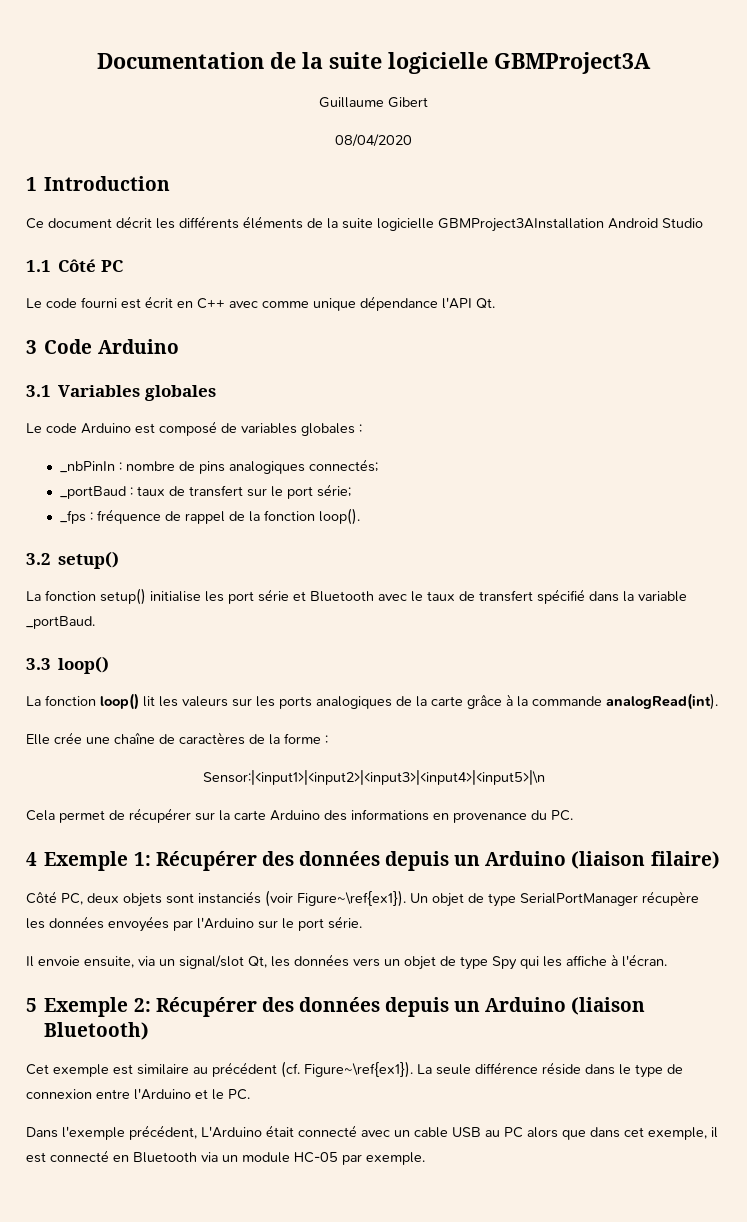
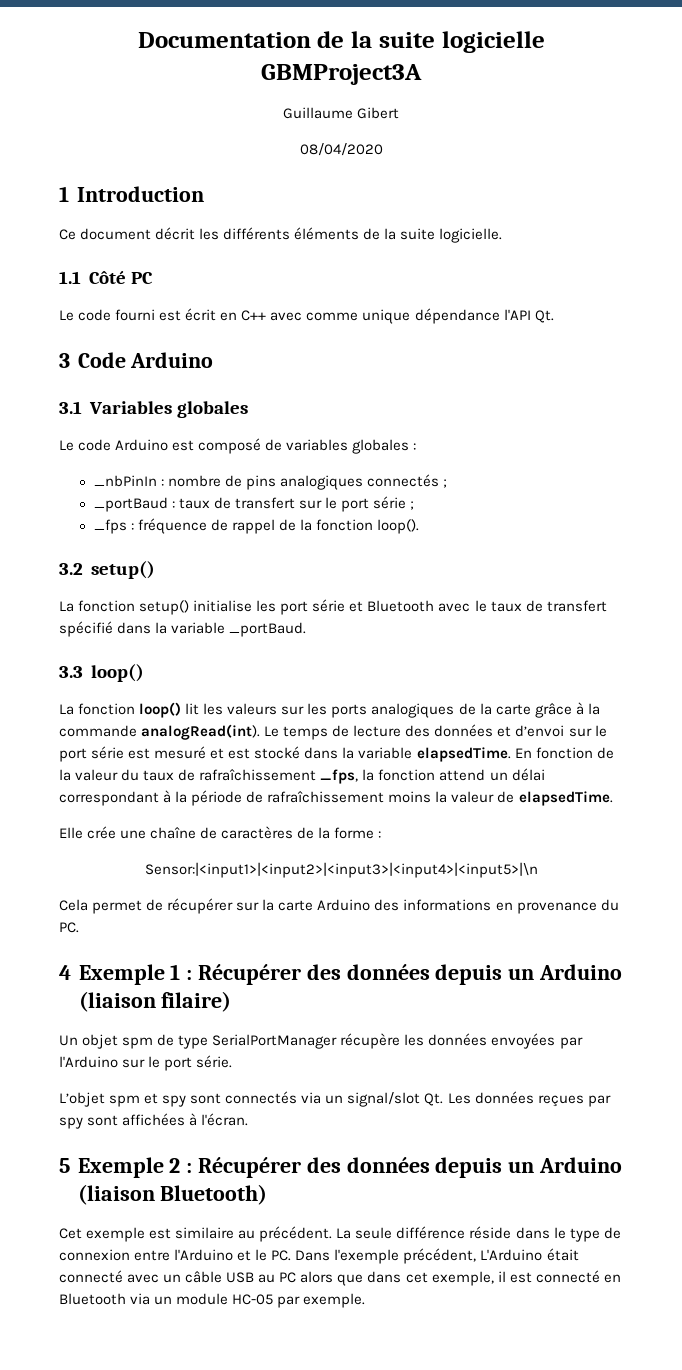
[377,218,703,232] logicielle GBMProject3AInstallation Android Studio -> [439,228,503,243] logicielle.
[309,459,379,472] connectés; -> [366,474,447,488] connectés ;
[317,484,352,497] série; -> [372,496,414,510] série ;
(718, 701) none -> [264,724,607,740] [59,746,614,762] [59,768,545,784] [59,790,613,806] Le temps de lecture des données et d’envoi sur le port série est mesuré et est stocké dans la variable elapsedTime. En fonction de la valeur du taux de rafraîchissement _fps, la fonction attend un délai correspondant à la période de rafraîchissement moins la valeur de elapsedTime.
[133,852,151,866] 1: -> [170,964,193,980] 1 :
[26,890,406,907] Côté PC, deux objets sont instanciés (voir Figure~\ref{ex1}). -> (232, 1001) none
(464, 900) none -> [122,1037,154,1049] spm
[26,954,607,970] Il envoie ensuite, via un signal/slot Qt, les données vers un objet de type Spy qui les affiche -> [59,1091,611,1107] [59,1113,186,1129] L’objet spm et spy sont connectés via un signal/slot Qt. Les données reçues par spy sont affichées
[133,998,151,1012] 2: -> [169,1158,193,1173] 2 :
[212,1061,413,1078] précédent (cf. Figure~\ref{ex1}). -> [259,1226,333,1242] précédent.
(250, 1094) // -> (292, 1255) none
[414,1127,448,1138] cable -> [185,1271,223,1283] câble

